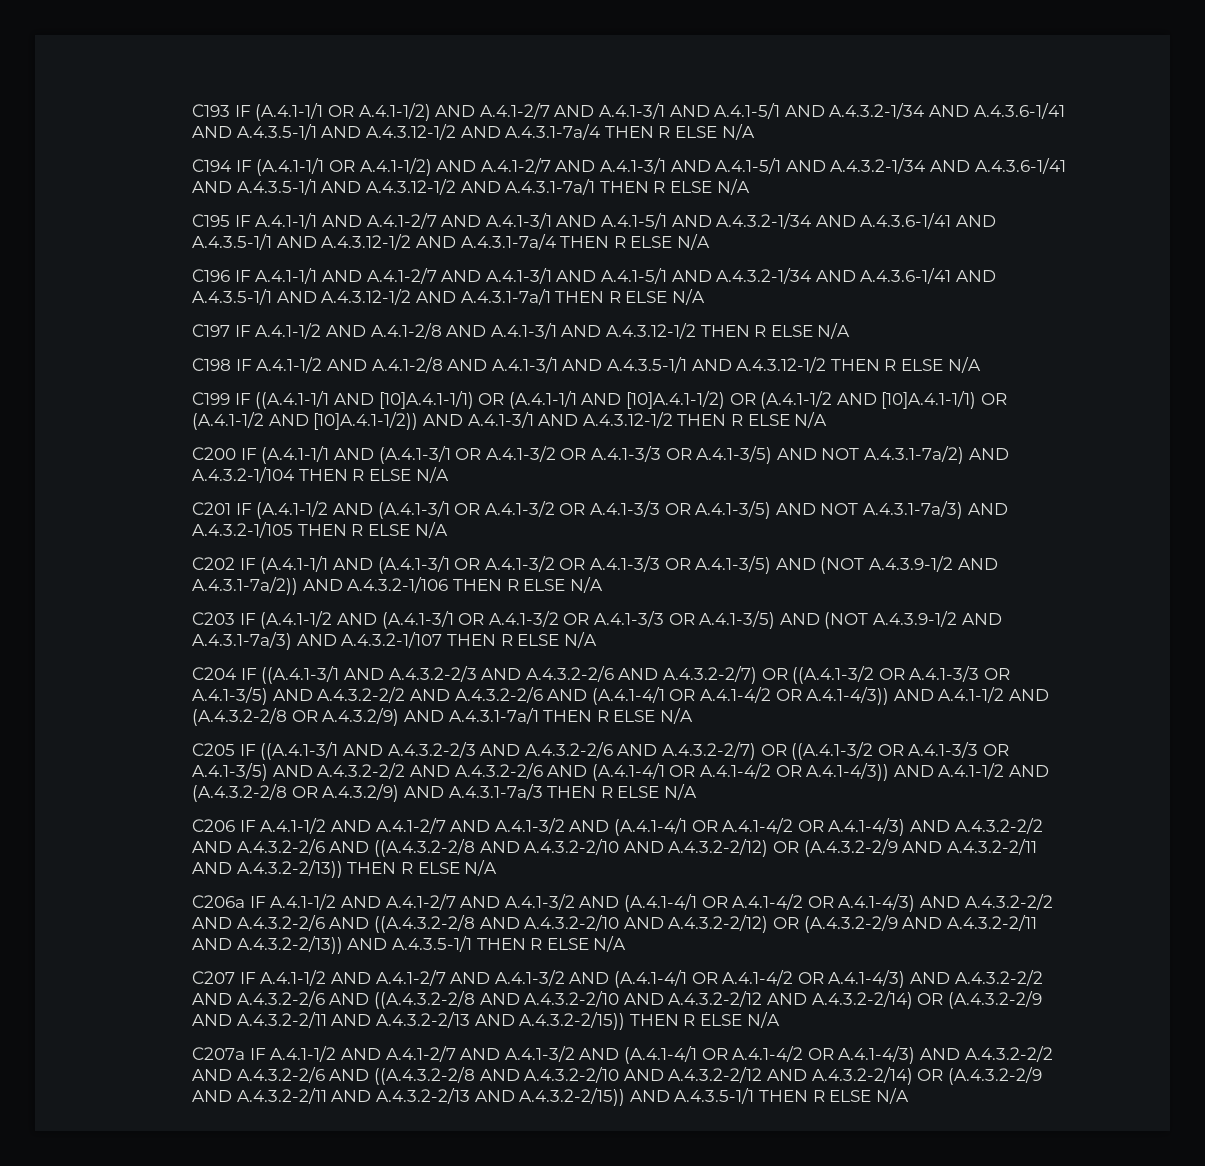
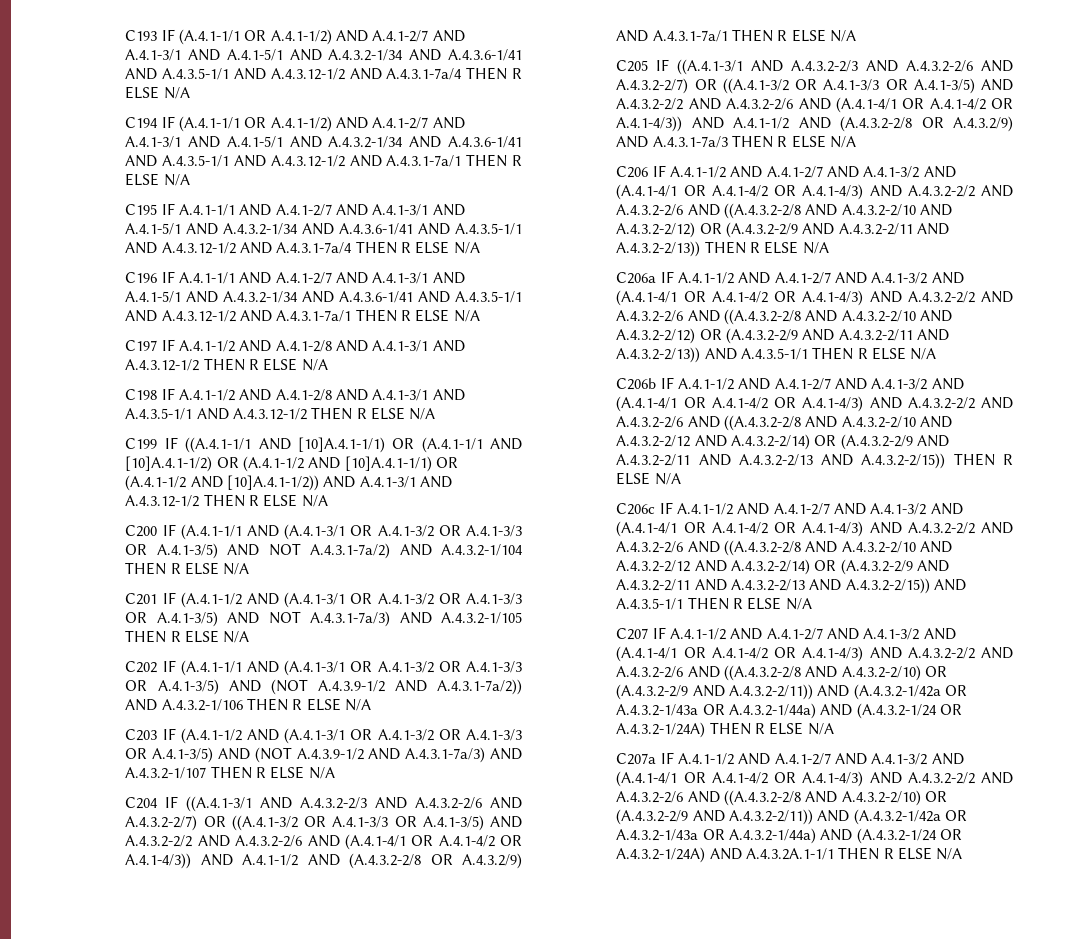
[192,971,236,984] C207 -> [616,378,657,390] C206b
[192,1047,246,1060] C207a -> [616,503,656,515] C206c
(909, 1096) none -> [616,627,956,640] [616,646,1013,662] [616,665,947,681] [616,684,967,700] [616,703,962,719] [616,722,834,738] [616,752,964,765] [616,771,1013,787] [616,790,947,806] [616,809,967,825] [616,828,962,844] [616,847,963,863] // C207 IF A.4.1-1/2 AND A.4.1-2/7 AND A.4.1-3/2 AND (A.4.1-4/1 OR A.4.1-4/2 OR A.4.1-4/3) AND A.4.3.2-2/2 AND A.4.3.2-2/6 AND ((A.4.3.2-2/8 AND A.4.3.2-2/10) OR (A.4.3.2-2/9 AND A.4.3.2-2/11)) AND (A.4.3.2-1/42a OR A.4.3.2-1/43a OR A.4.3.2-1/44a) AND (A.4.3.2-1/24 OR A.4.3.2-1/24A) THEN R ELSE N/A // C207a IF A.4.1-1/2 AND A.4.1-2/7 AND A.4.1-3/2 AND (A.4.1-4/1 OR A.4.1-4/2 OR A.4.1-4/3) AND A.4.3.2-2/2 AND A.4.3.2-2/6 AND ((A.4.3.2-2/8 AND A.4.3.2-2/10) OR (A.4.3.2-2/9 AND A.4.3.2-2/11)) AND (A.4.3.2-1/42a OR A.4.3.2-1/43a OR A.4.3.2-1/44a) AND (A.4.3.2-1/24 OR A.4.3.2-1/24A) AND A.4.3.2A.1-1/1 THEN R ELSE N/A

